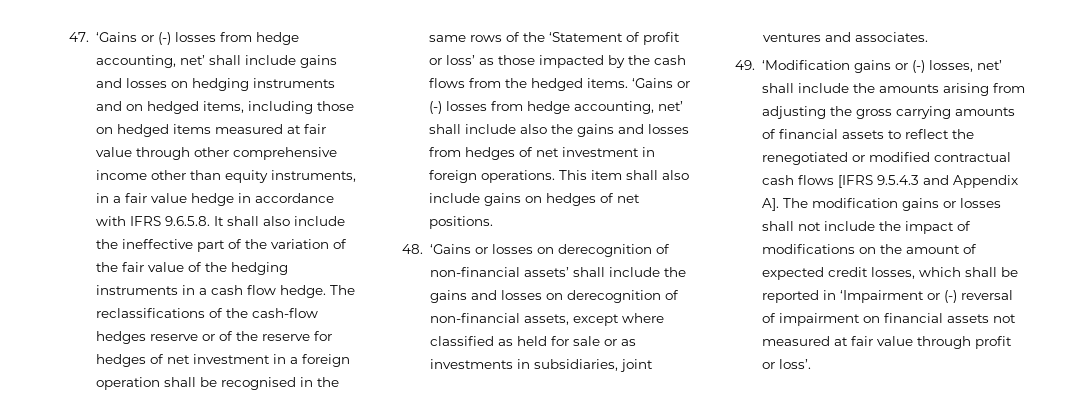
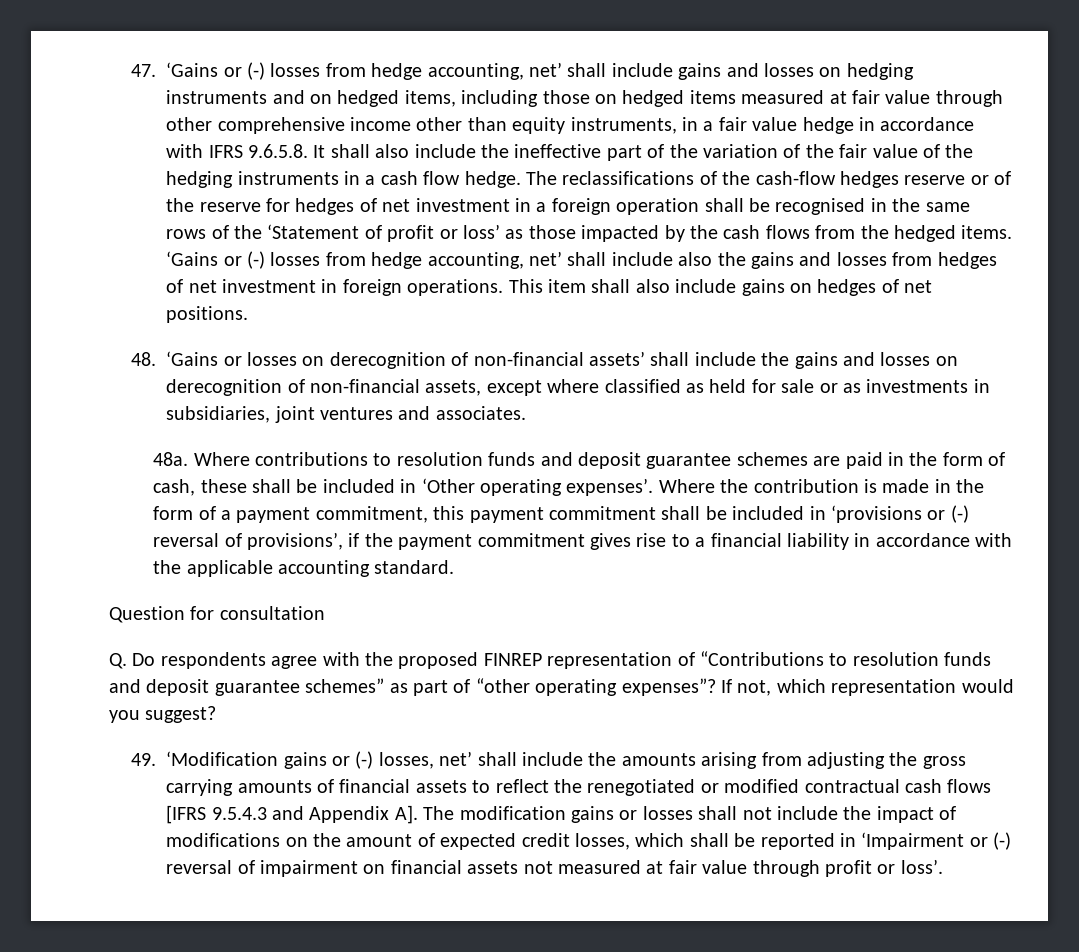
(929, 37) none -> [153,452,1006,469] [153,478,985,496] [153,505,969,523] [153,532,1013,550] [153,560,455,577] [109,606,325,623] [109,651,992,669] [109,678,1014,696] [109,706,217,723] // 48a. Where contributions to resolution funds and deposit guarantee schemes are paid in the form of cash, these shall be included in ‘Other operating expenses’. Where the contribution is made in the form of a payment commitment, this payment commitment shall be included in ‘provisions or (-) reversal of provisions’, if the payment commitment gives rise to a financial liability in accordance with the applicable accounting standard. // Question for consultation // Q. Do respondents agree with the proposed FINREP representation of “Contributions to resolution funds and deposit guarantee schemes” as part of “other operating expenses”? If not, which representation would you suggest?

